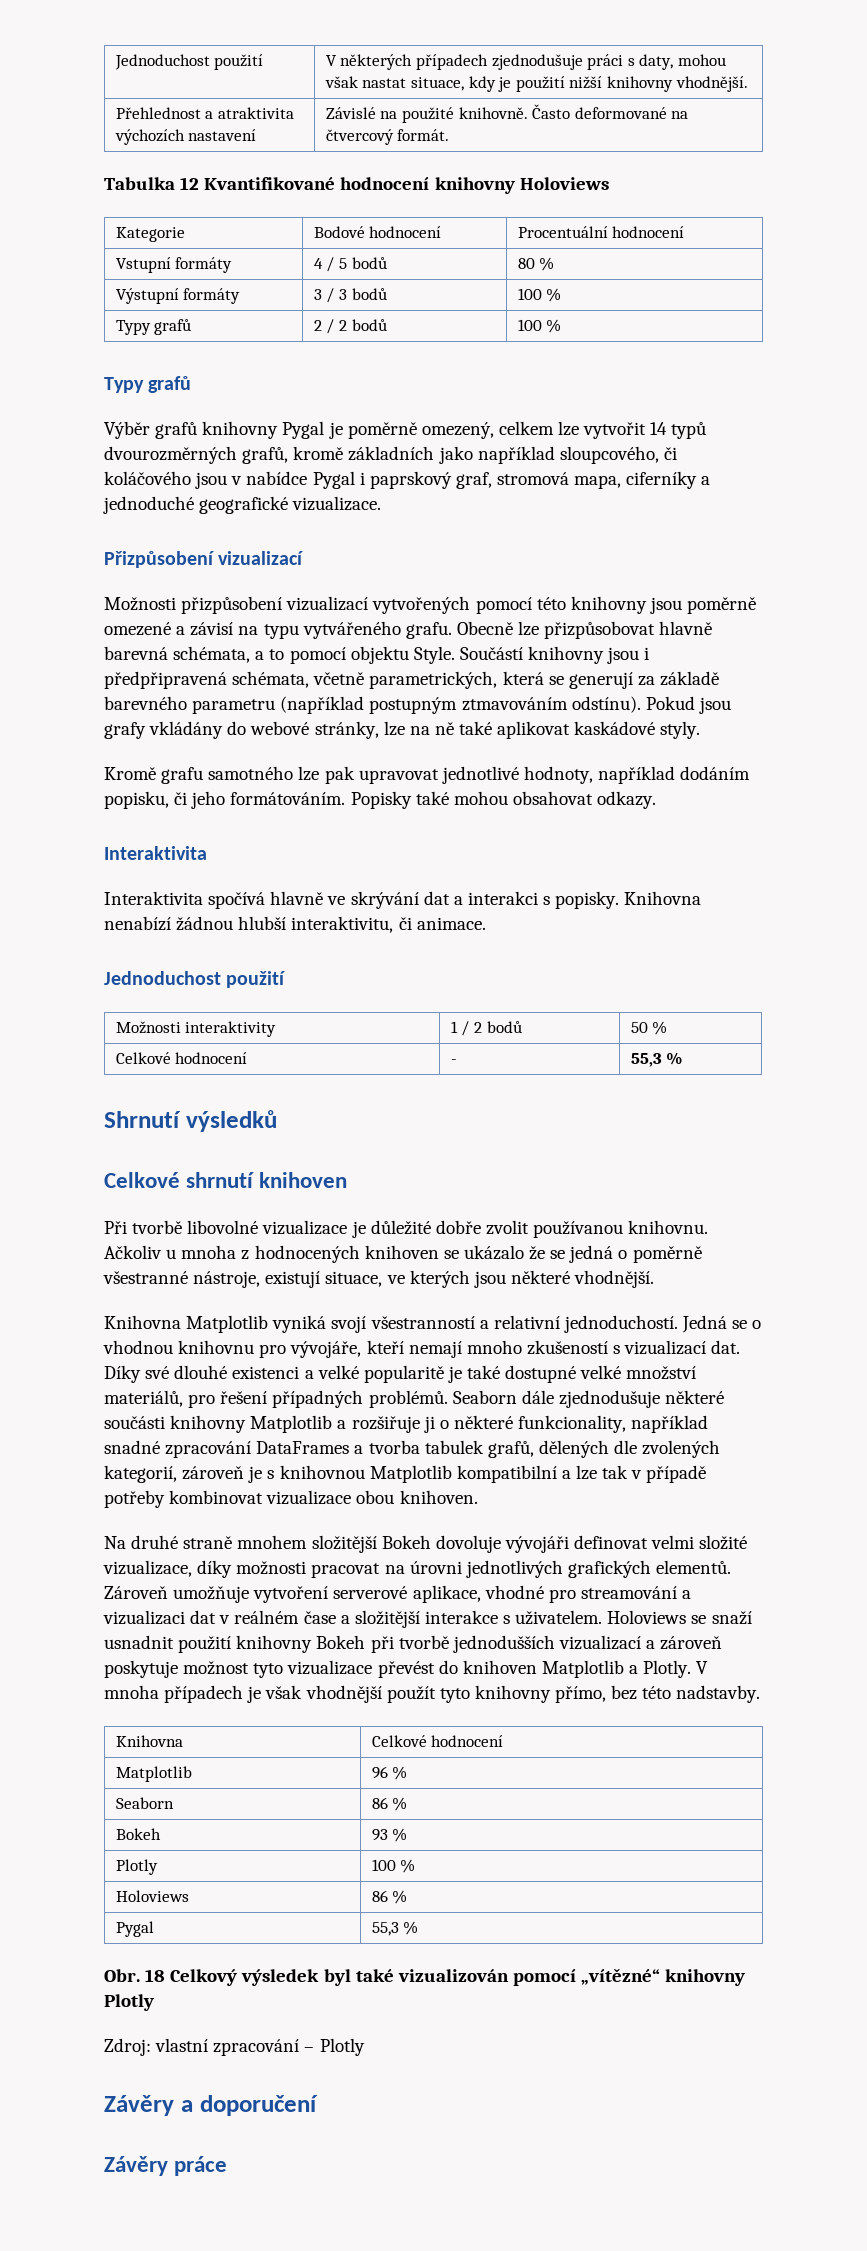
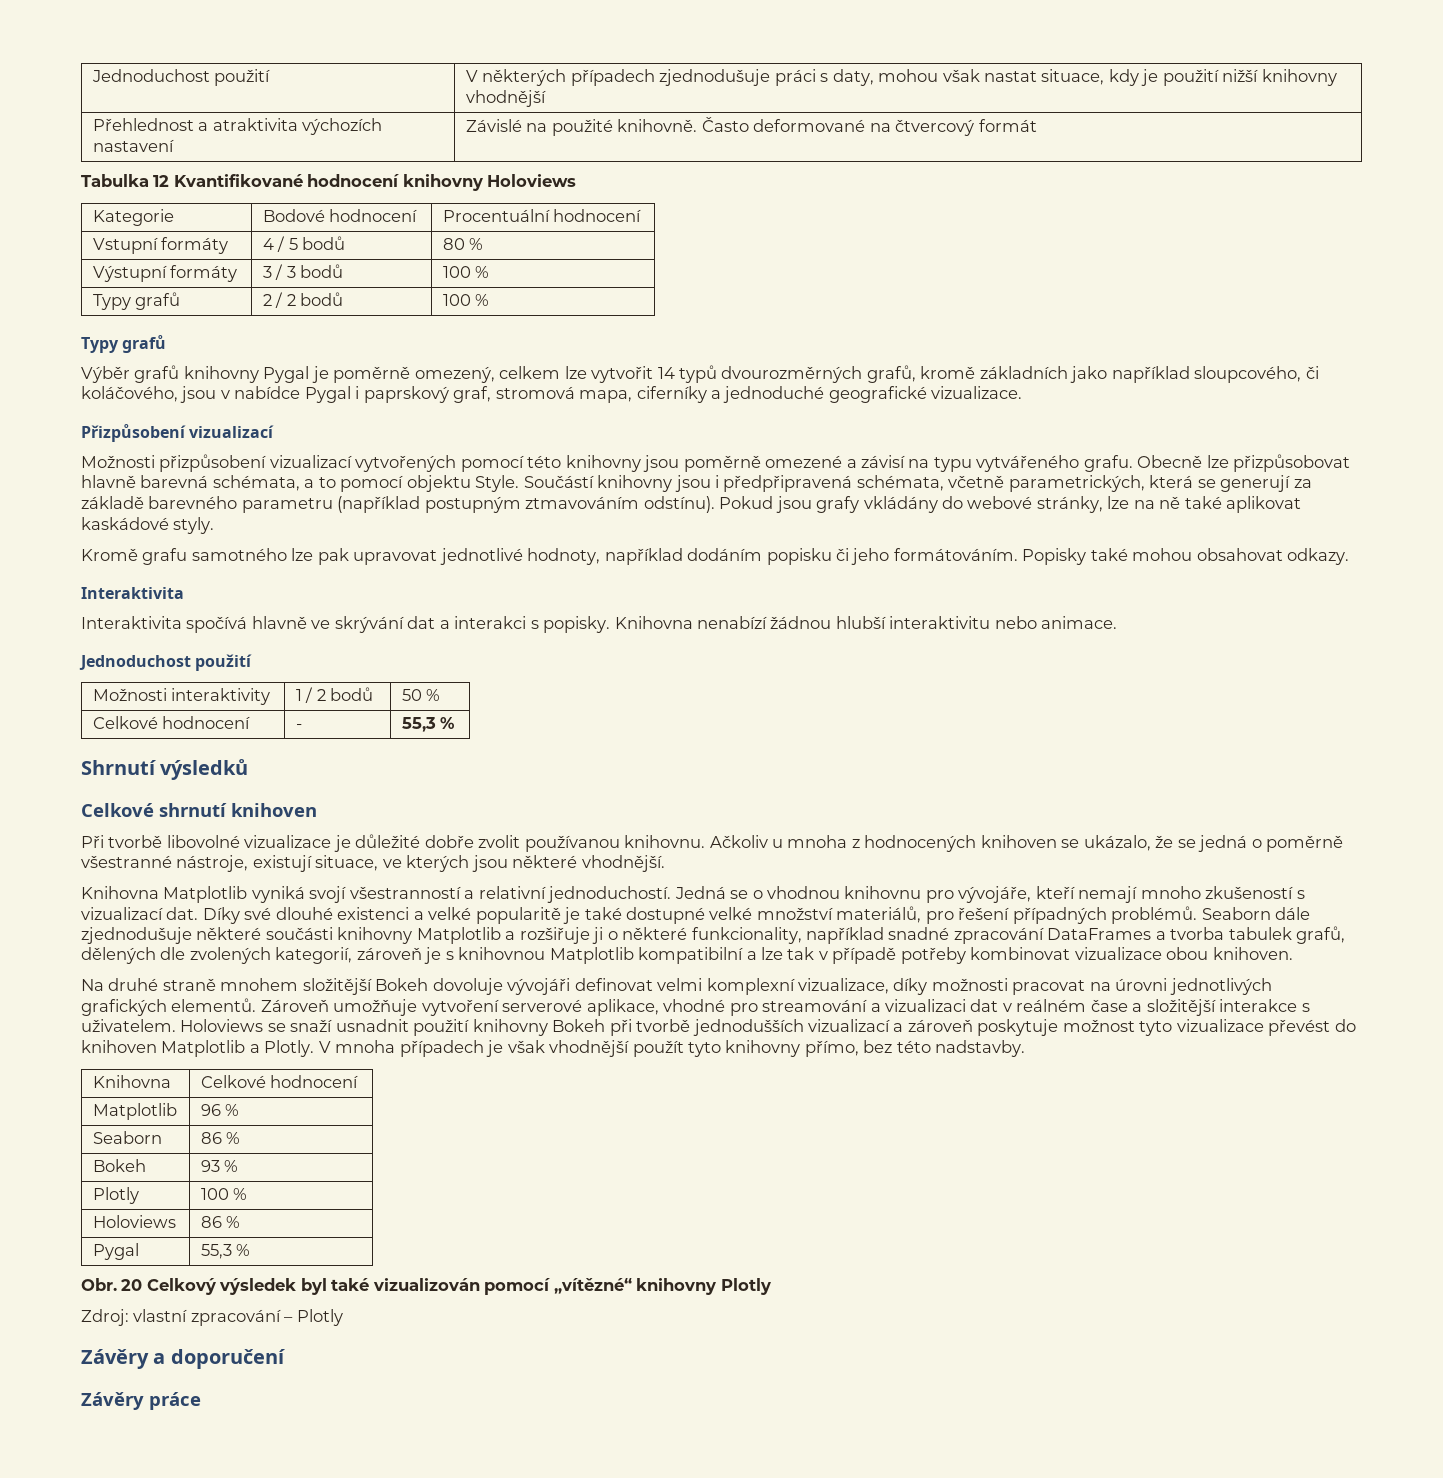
[675,76,748,92] vhodnější. -> [465,90,546,107] vhodnější
[397,129,450,141] formát. -> [978,119,1037,132] formát
[104,471,191,485] koláčového -> [81,386,178,402] koláčového,
[104,791,169,809] popisku, -> [766,548,832,565] popisku
[291,916,412,933] interaktivitu, či -> [889,616,1037,629] interaktivitu nebo
[463,1245,524,1260] ukázalo -> [1083,835,1151,851] ukázalo,
[699,1535,748,1550] složité -> [706,978,795,995] komplexní
[145,1969,166,1982] 18 -> [121,1279,143,1291] 20

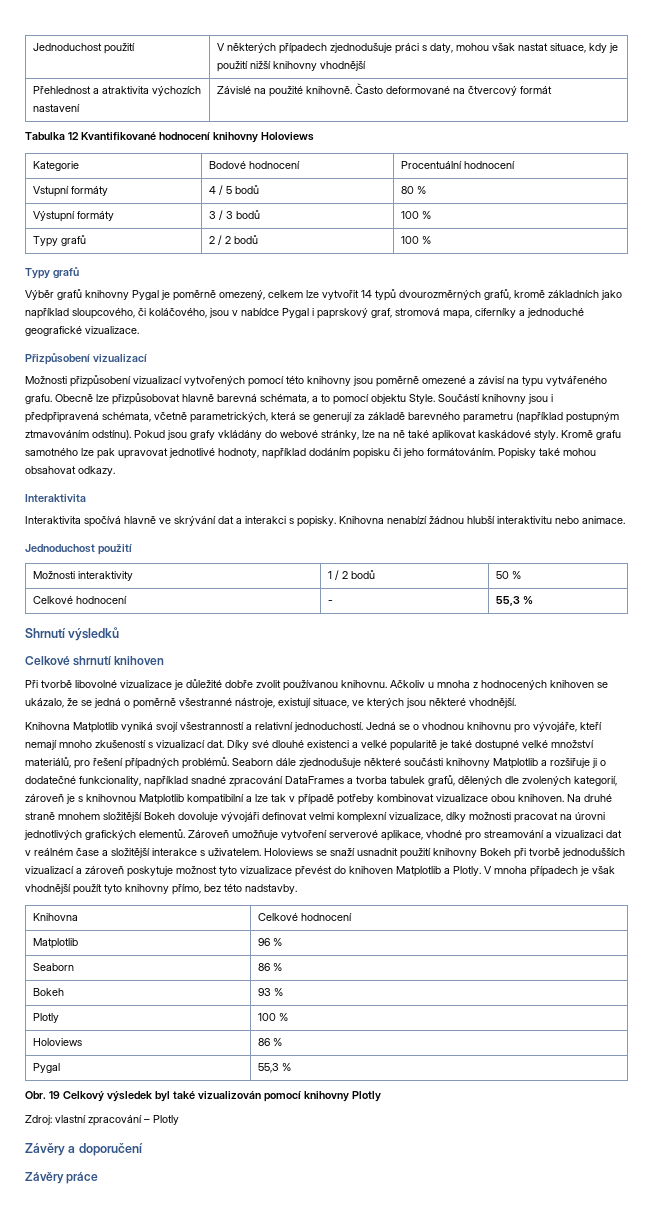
(215, 525) // -> (558, 435) none
[622,927,688,940] některé -> [25,776,76,784] dodatečné
(1293, 953) // -> (564, 798) none
[121,1279,143,1291] 20 -> [49,1091,60,1099] 19
[553,1278,632,1294] „vítězné“ -> (301, 1096) none

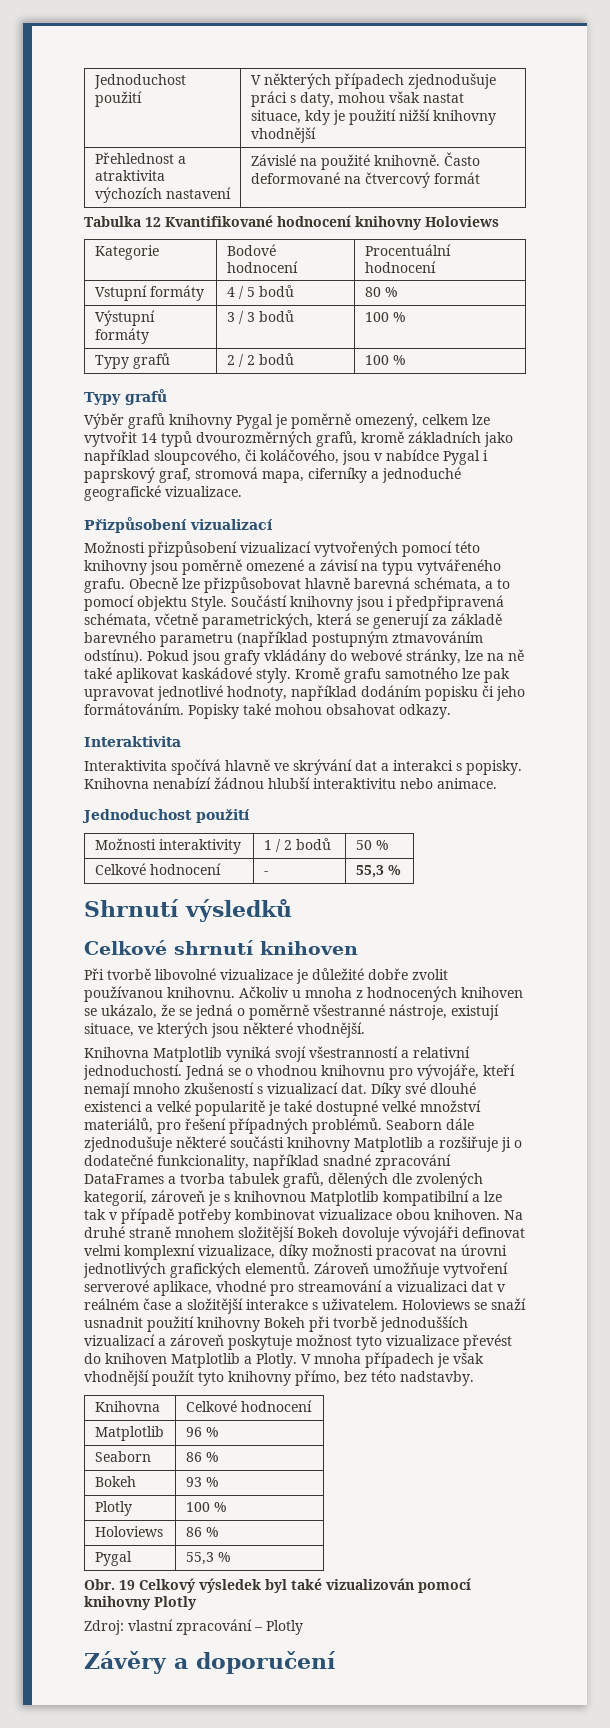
[25,1172,99,1184] // Závěry práce -> (336, 1662) none

